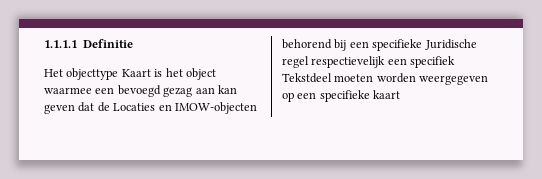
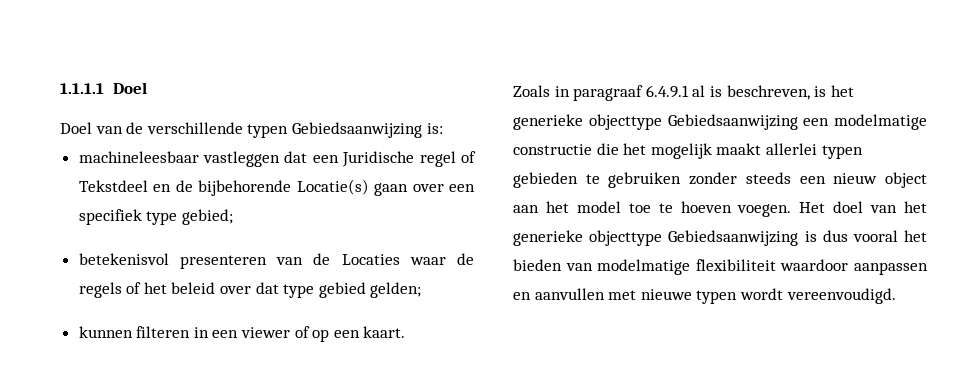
[83,39,134,48] [44,68,216,80] [44,85,237,97] [44,102,257,114] [282,39,477,51] [282,56,456,68] [282,73,489,85] [282,90,401,102] Definitie // Het objecttype Kaart is het object waarmee een bevoegd gezag aan kan geven dat de Locaties en IMOW-objecten behorend bij een specifieke Juridische regel respectievelijk een specifiek Tekstdeel moeten worden weergegeven op een specifieke kaart -> [112,82,147,94] [60,122,443,138] [78,151,476,167] [78,179,476,196] [78,209,233,225] [78,253,474,269] [78,282,422,298] [78,326,406,342] [513,85,854,101] [513,114,927,130] [513,143,863,159] [513,172,927,188] [513,201,927,217] [513,230,927,246] [513,259,928,275] [513,288,896,304] Doel // Doel van de verschillende typen Gebiedsaanwijzing is: // machineleesbaar vastleggen dat een Juridische regel of Tekstdeel en de bijbehorende Locatie(s) gaan over een specifiek type gebied; // betekenisvol presenteren van de Locaties waar de regels of het beleid over dat type gebied gelden; // kunnen filteren in een viewer of op een kaart. // Zoals in paragraaf 6.4.9.1 al is beschreven, is het generieke objecttype Gebiedsaanwijzing een modelmatige constructie die het mogelijk maakt allerlei typen gebieden te gebruiken zonder steeds een nieuw object aan het model toe te hoeven voegen. Het doel van het generieke objecttype Gebiedsaanwijzing is dus vooral het bieden van modelmatige flexibiliteit waardoor aanpassen en aanvullen met nieuwe typen wordt vereenvoudigd.

